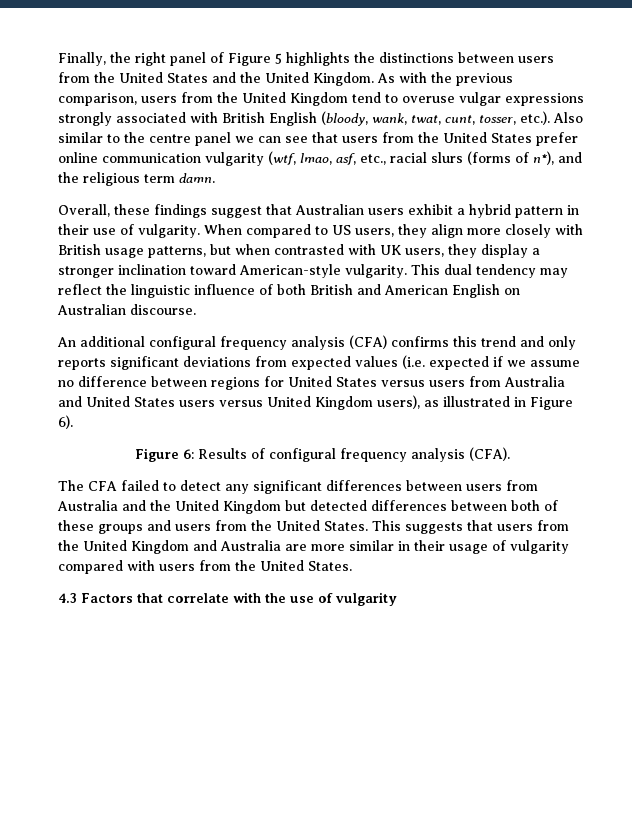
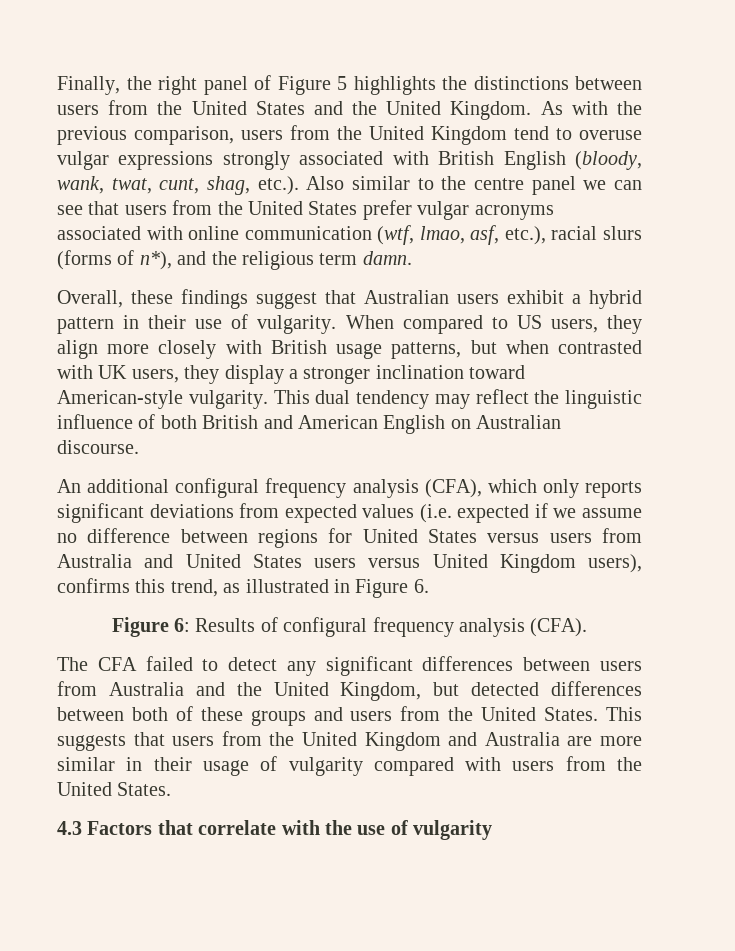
[479,115,516,125] tosser, -> [207,176,250,195] shag,
(578, 139) none -> [417,201,554,220] [57,226,183,240] vulgar acronyms associated with
[205,152,264,166] vulgarity -> (372, 233) none
[360,154,386,165] etc., -> [504,226,546,245] etc.),
[349,335,544,349] (CFA) confirms this trend and -> [424,479,537,498] (CFA), which
(420, 402) none -> [57,578,218,597] confirms this trend,
[58,415,73,429] 6). -> [413,579,429,593] 6.
[223,500,281,514] Kingdom -> [340,682,422,701] Kingdom,

